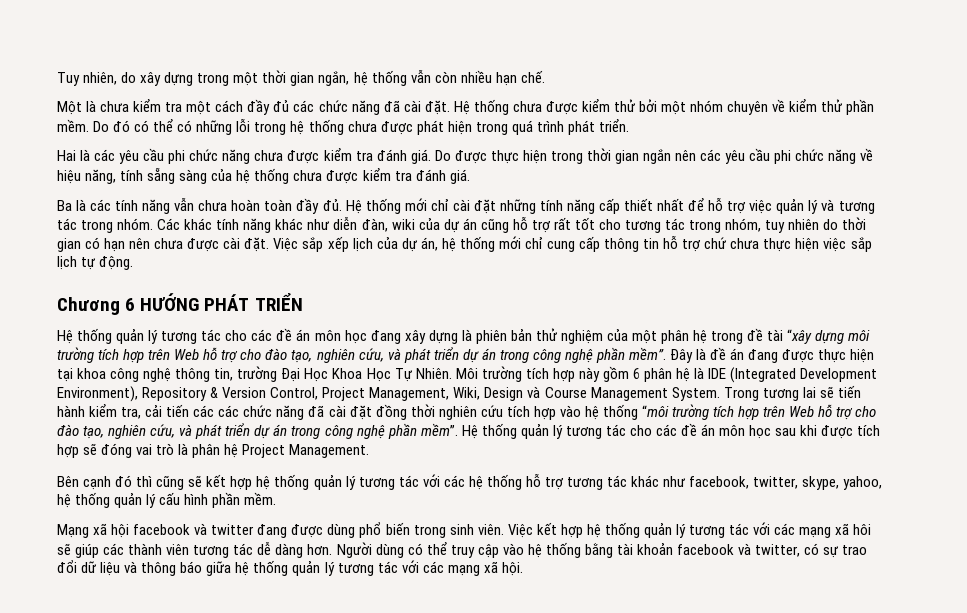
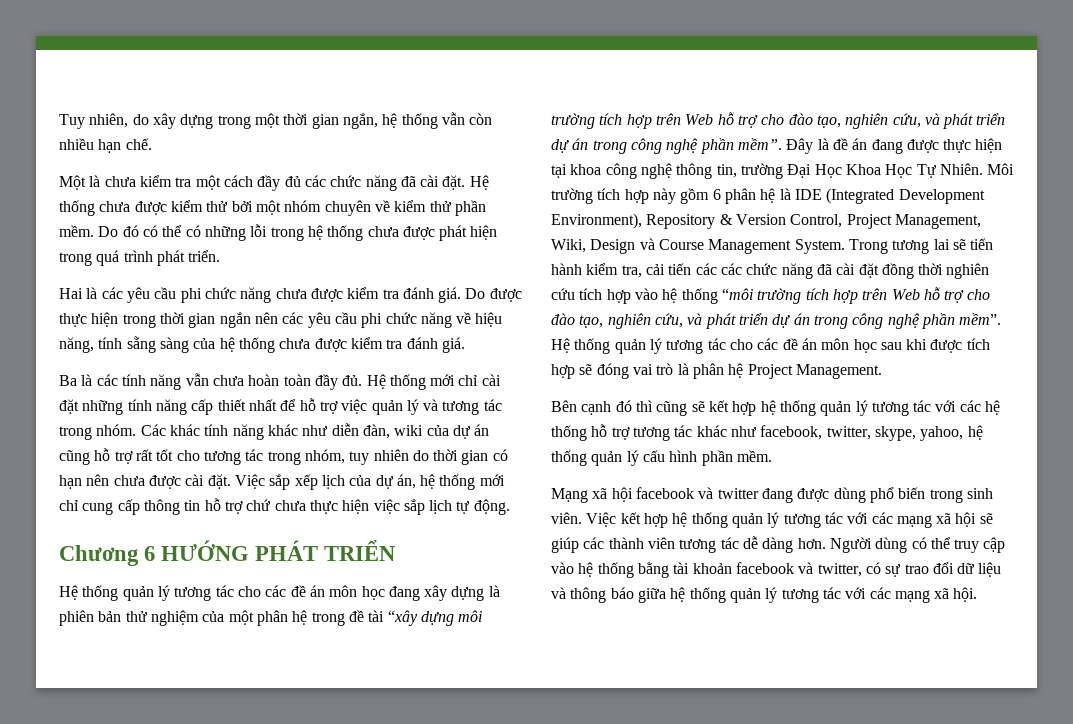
[853,524,872,535] hôi -> [955,512,977,527] hội

